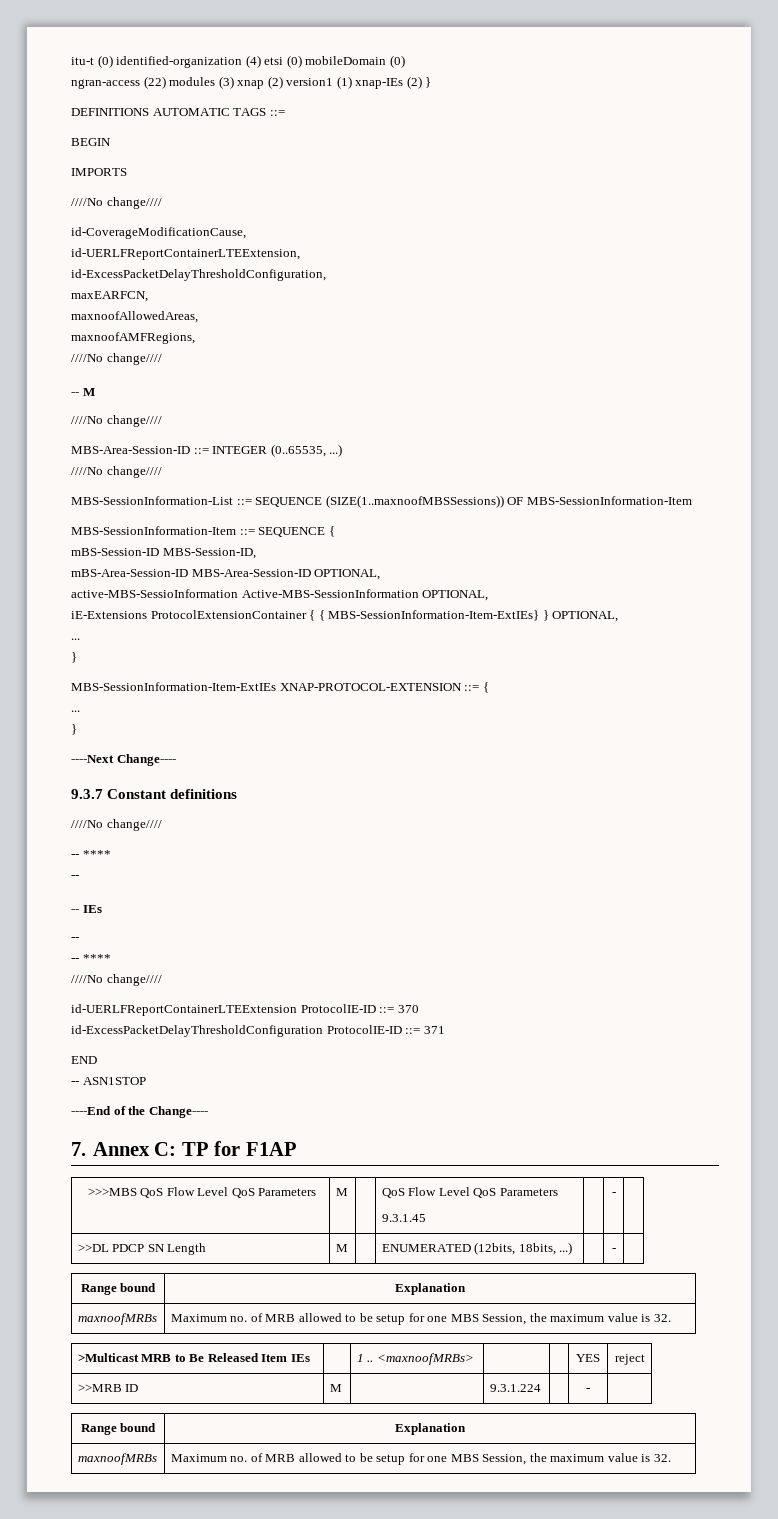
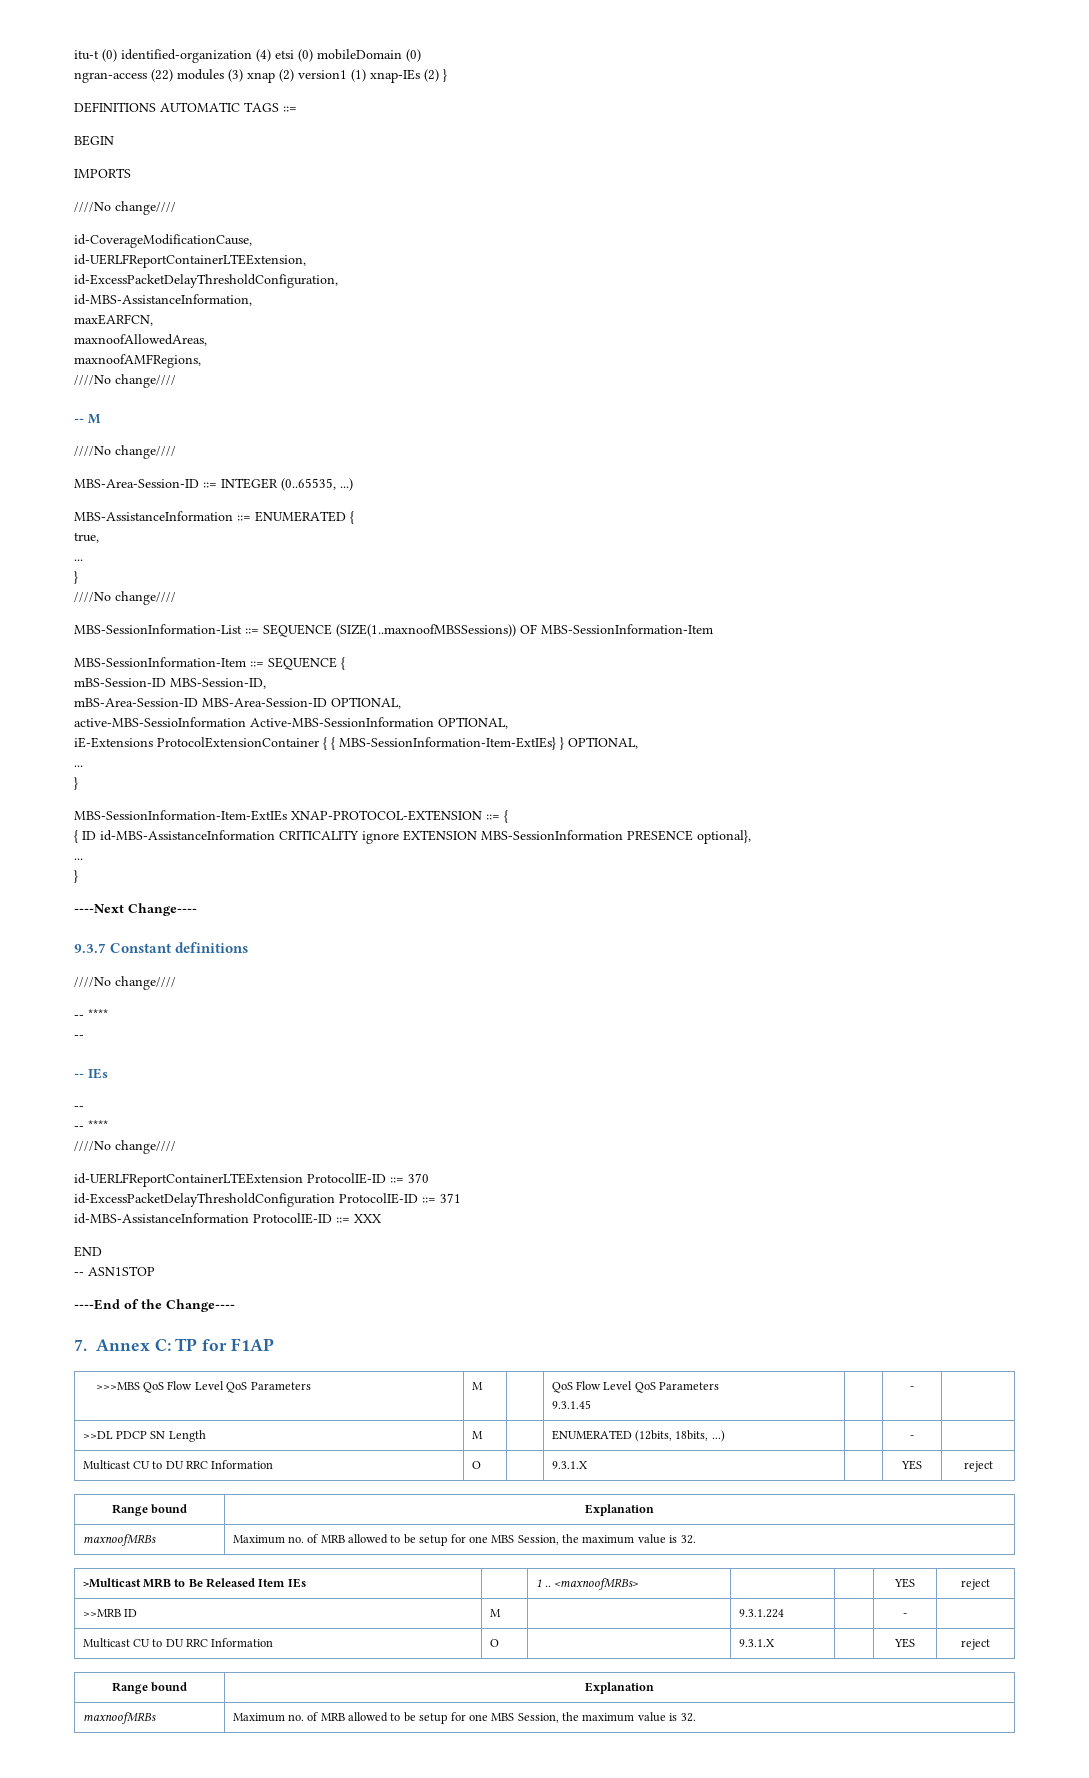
(326, 275) none -> [74,294,252,306] // id-MBS-AssistanceInformation,
(343, 450) none -> [74,511,354,524] [74,532,99,543] [74,559,83,561] [74,571,78,584] // MBS-AssistanceInformation ::= ENUMERATED { // true, // ... // }
(489, 687) none -> [74,830,751,844] // { ID id-MBS-AssistanceInformation CRITICALITY ignore EXTENSION MBS-SessionInformation PRESENCE optional},
(445, 1030) none -> [74,1213,382,1224] // id-MBS-AssistanceInformation ProtocolIE-ID ::= XXX
(616, 1250) none -> [82,1460,274,1470] [471,1461,481,1469] [551,1461,588,1469] [901,1460,922,1470] [963,1461,993,1472] // Multicast CU to DU RRC Information | O | | 9.3.1.X | | YES | reject
(590, 1390) none -> [82,1638,274,1648] [489,1639,499,1647] [738,1639,775,1647] [894,1638,915,1648] [961,1639,990,1650] // Multicast CU to DU RRC Information | O | | 9.3.1.X | | YES | reject

